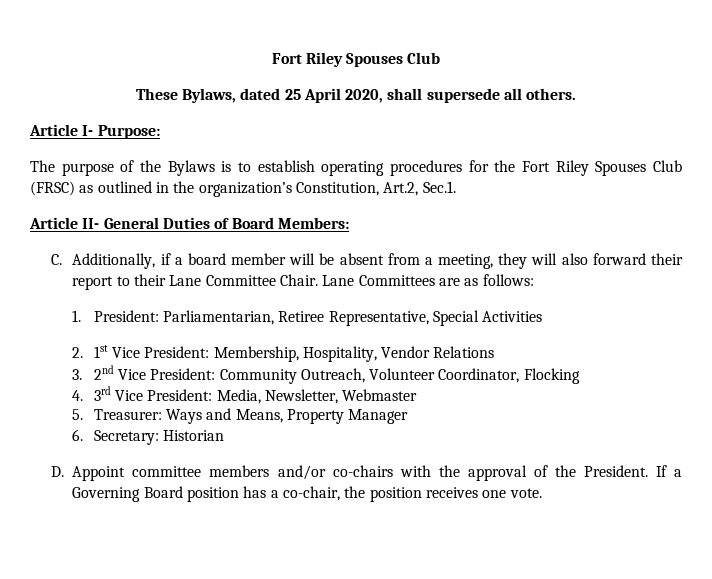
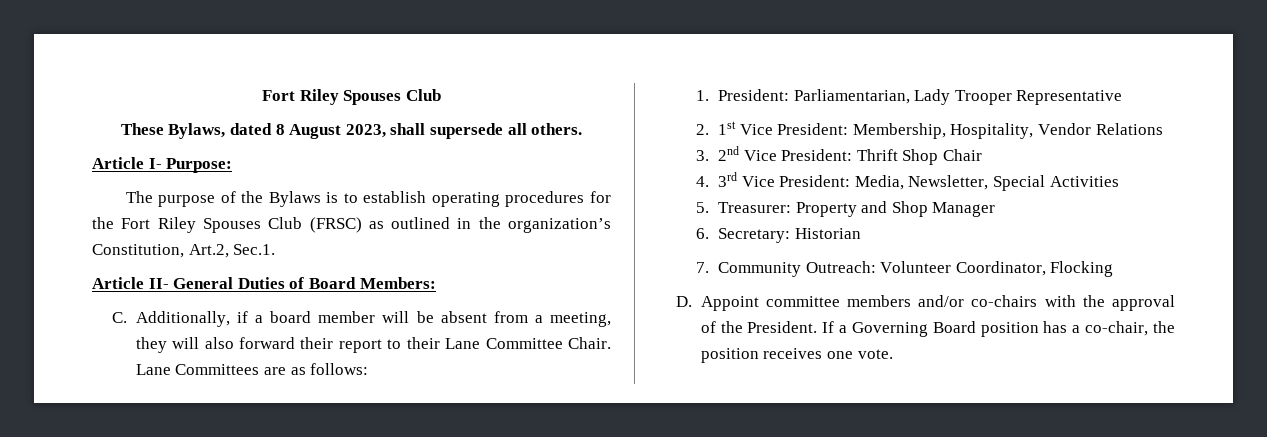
[284,88,384,103] 25 April 2020, -> [275,124,386,139] 8 August 2023,
[278,310,543,326] Retiree Representative, Special Activities -> [914,89,1123,105] Lady Trooper Representative
[219,368,580,384] Community Outreach, Volunteer Coordinator, Flocking -> [856,149,982,165] Thrift Shop Chair
[342,389,418,401] Webmaster -> [992,175,1119,191] Special Activities
[165,408,344,424] Ways and Means, Property -> [795,201,928,217] Property and Shop
(224, 435) none -> [696,261,1114,277] // 7. Community Outreach: Volunteer Coordinator, Flocking

